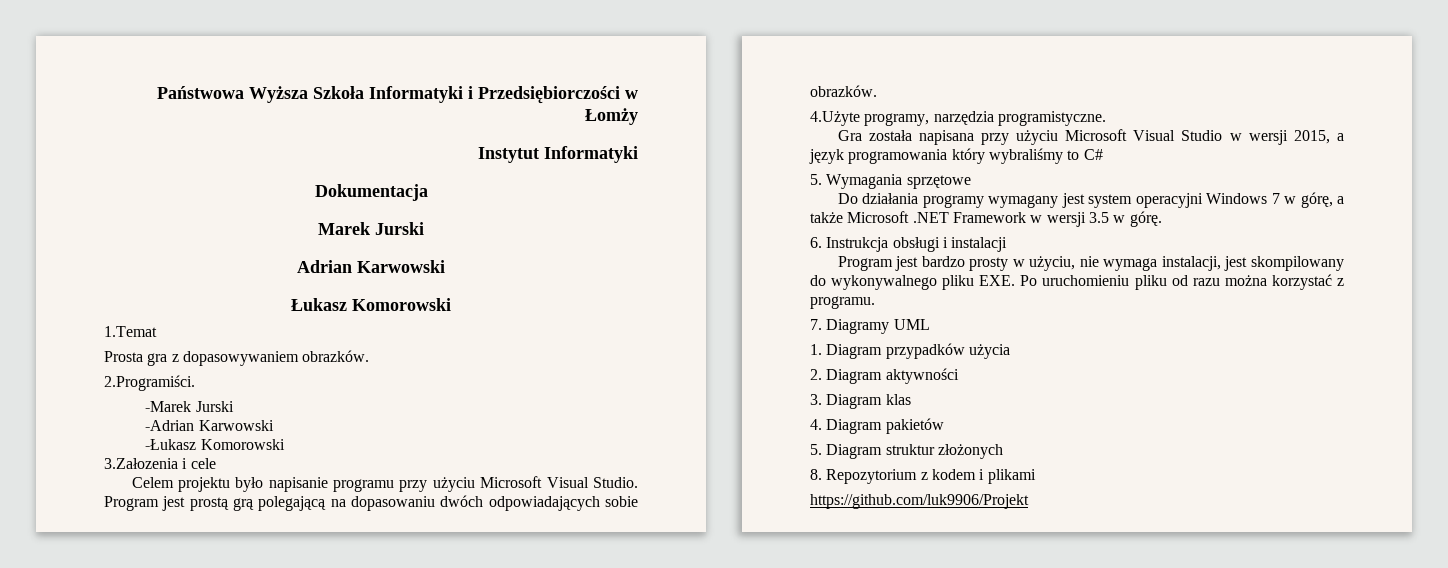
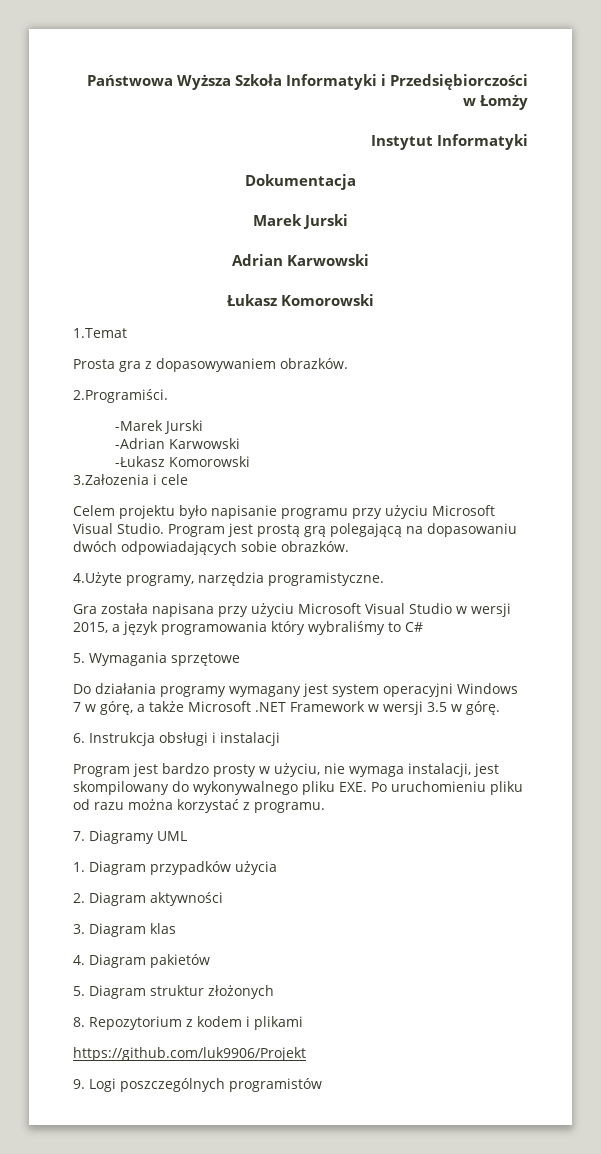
(1029, 501) none -> [73,1078,322,1092] // 9. Logi poszczególnych programistów

